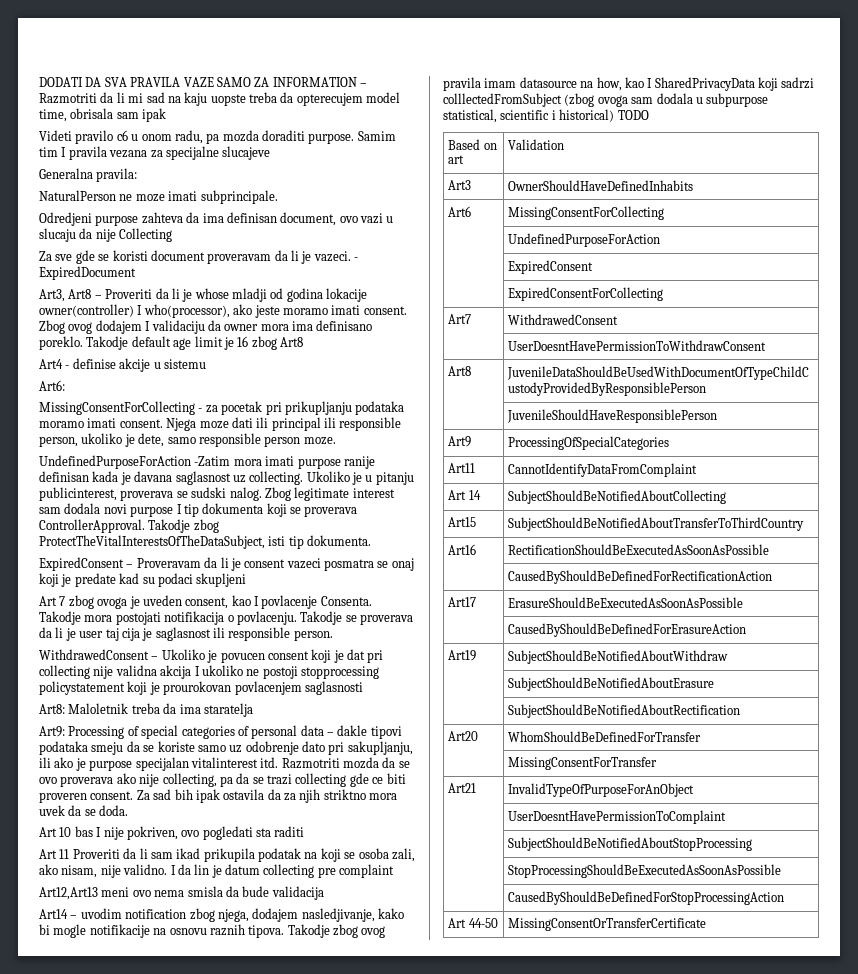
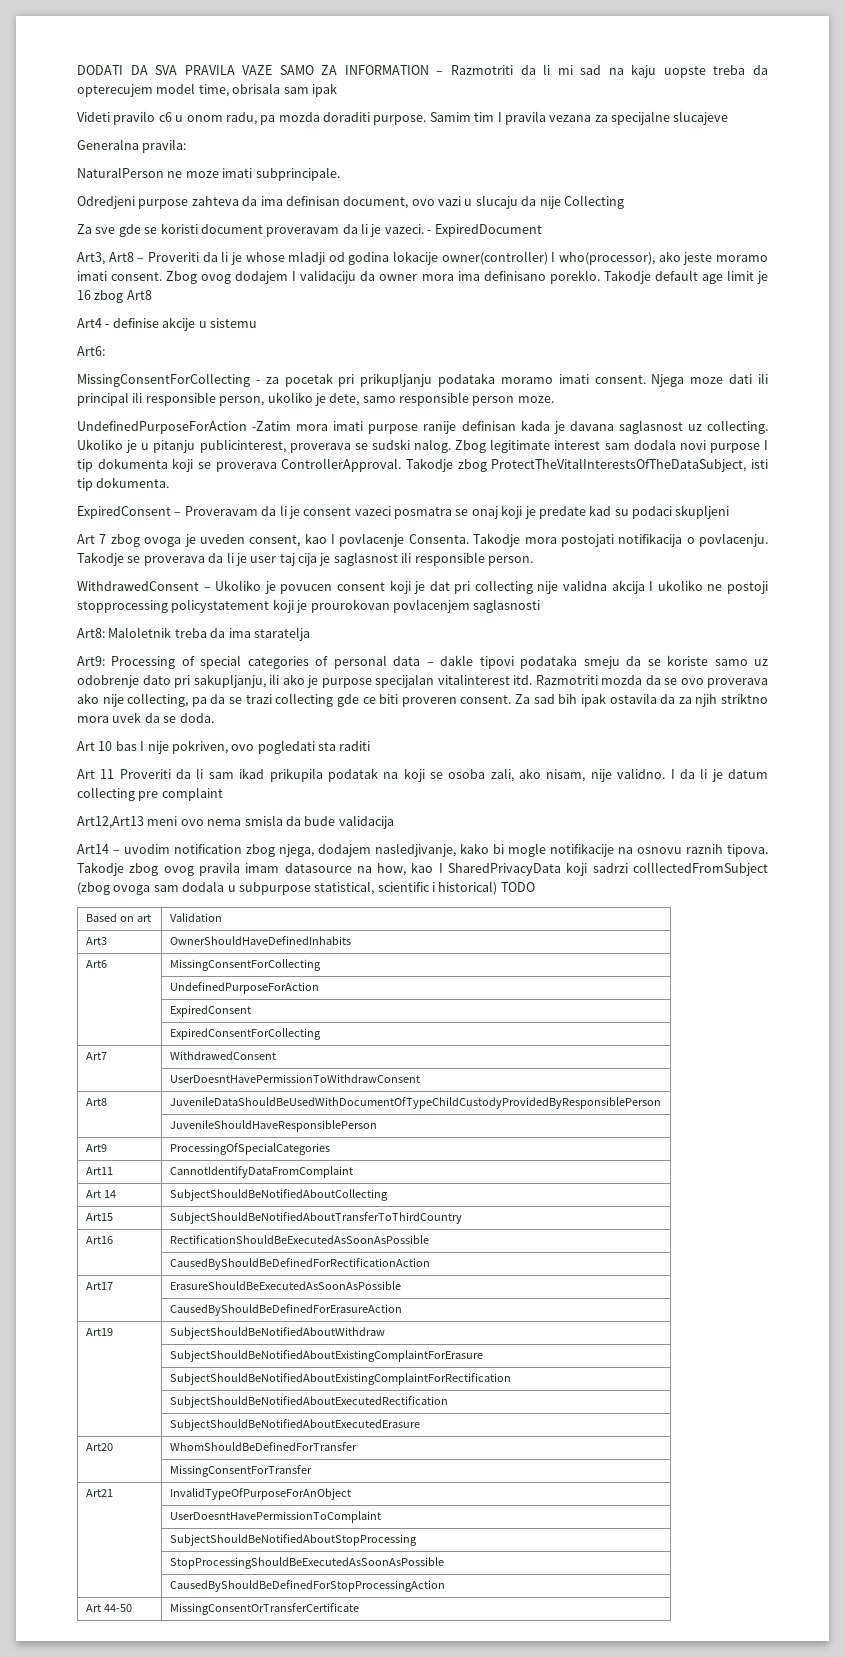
[194,864,210,875] lin -> [700,768,708,779] li
[508,677,715,691] [508,704,741,718] SubjectShouldBeNotifiedAboutErasure // | SubjectShouldBeNotifiedAboutRectification -> [169,1350,483,1362] [169,1373,511,1385] [169,1396,448,1408] [169,1419,420,1431] SubjectShouldBeNotifiedAboutExistingComplaintForErasure // | SubjectShouldBeNotifiedAboutExistingComplaintForRectification // | SubjectShouldBeNotifiedAboutExecutedRectification // | SubjectShouldBeNotifiedAboutExecutedErasure

